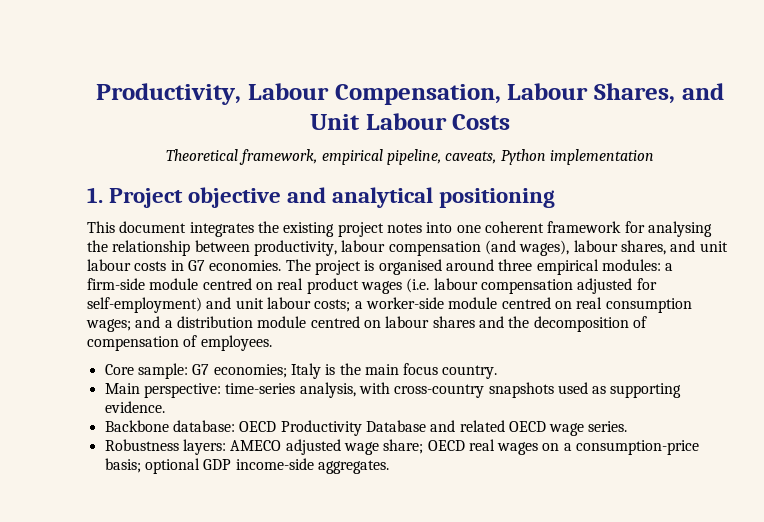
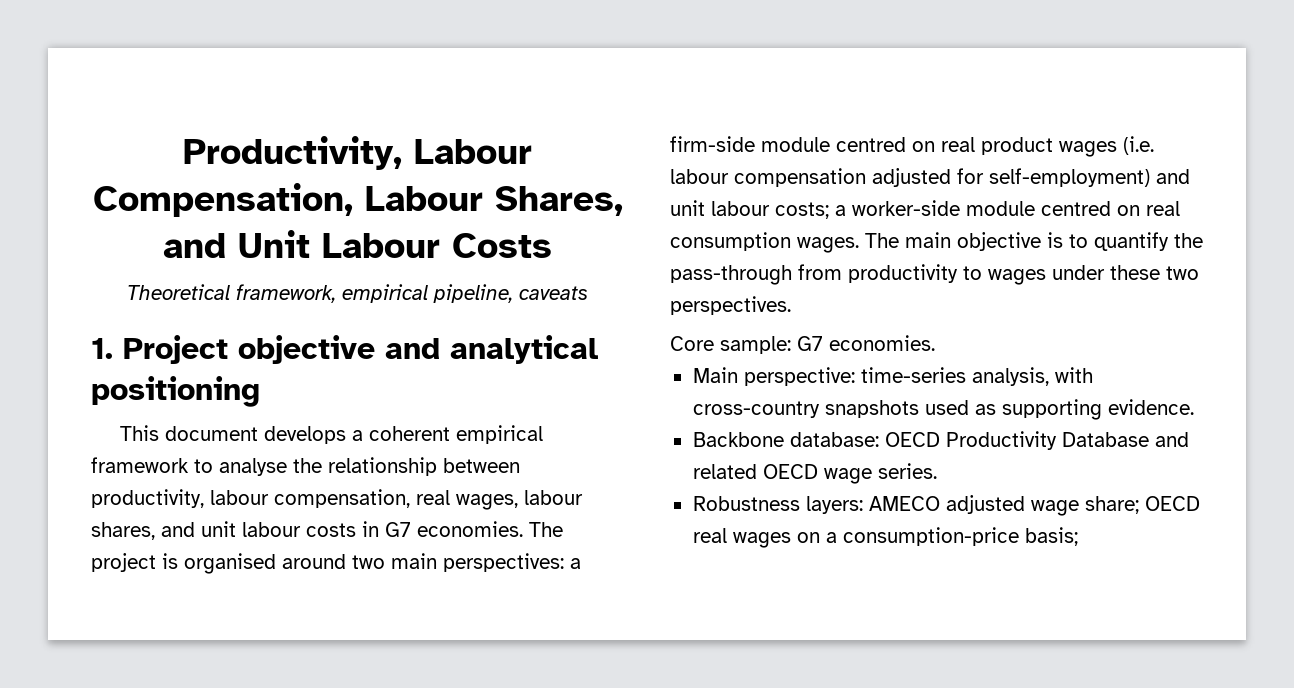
[445,149,654,165] caveats, Python implementation -> [519,286,588,300] caveats
[189,221,712,237] integrates the existing project notes into one coherent framework for analysing -> [264,425,544,444] [91,457,287,476] develops a coherent empirical framework to analyse
[388,240,570,256] compensation (and wages), -> [274,489,518,510] compensation, real wages,
[498,259,661,275] three empirical modules: -> [352,553,564,572] two main perspectives:
[86,316,647,332] [87,335,272,351] [104,363,498,379] wages; and a distribution module centred on labour shares and the decomposition of compensation of employees. // Core sample: G7 economies; Italy is the main focus country. -> [797,232,1203,253] [670,264,1199,285] [670,296,791,315] [670,335,935,354] wages. The main objective is to quantify the pass-through from productivity to wages under these two perspectives. // Core sample: G7 economies.
[144,458,389,474] optional GDP income-side aggregates. -> (1078, 536) none

